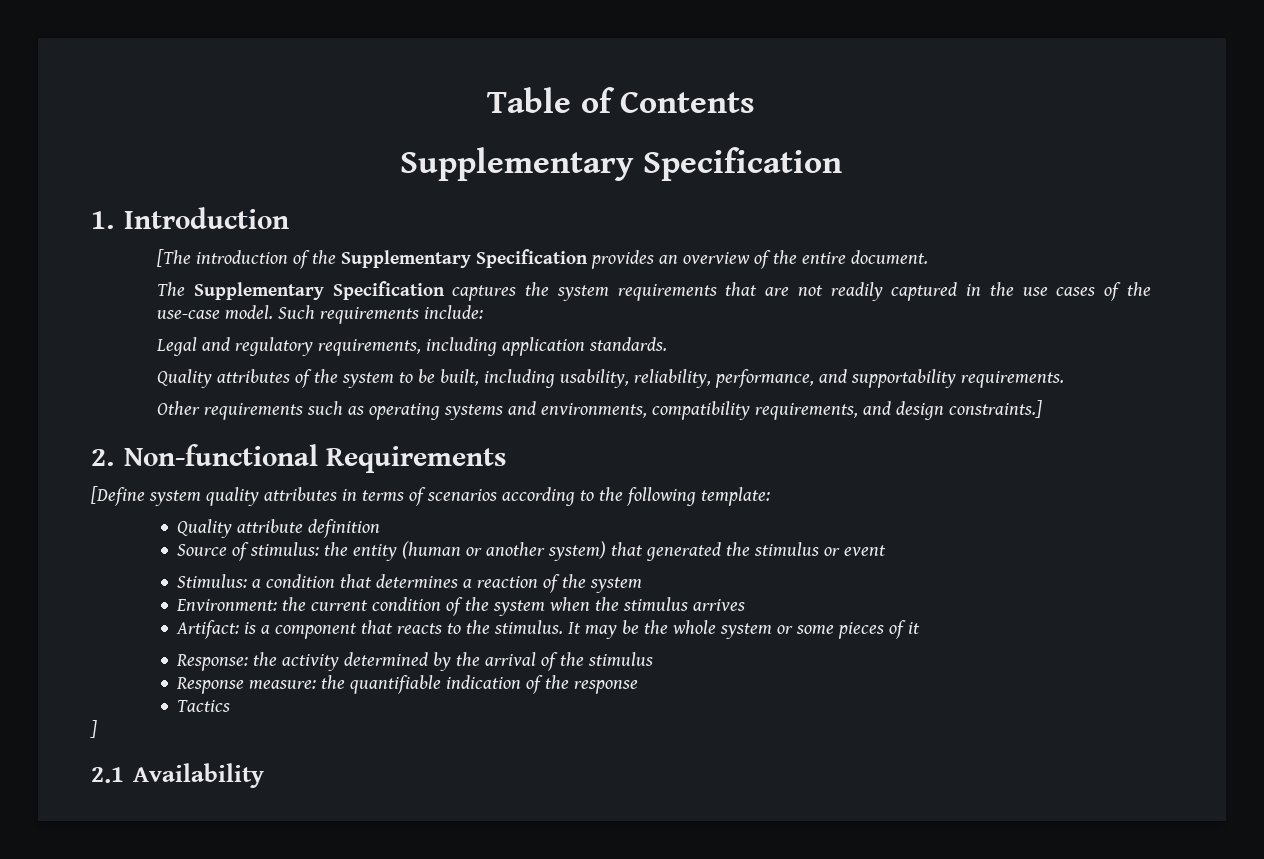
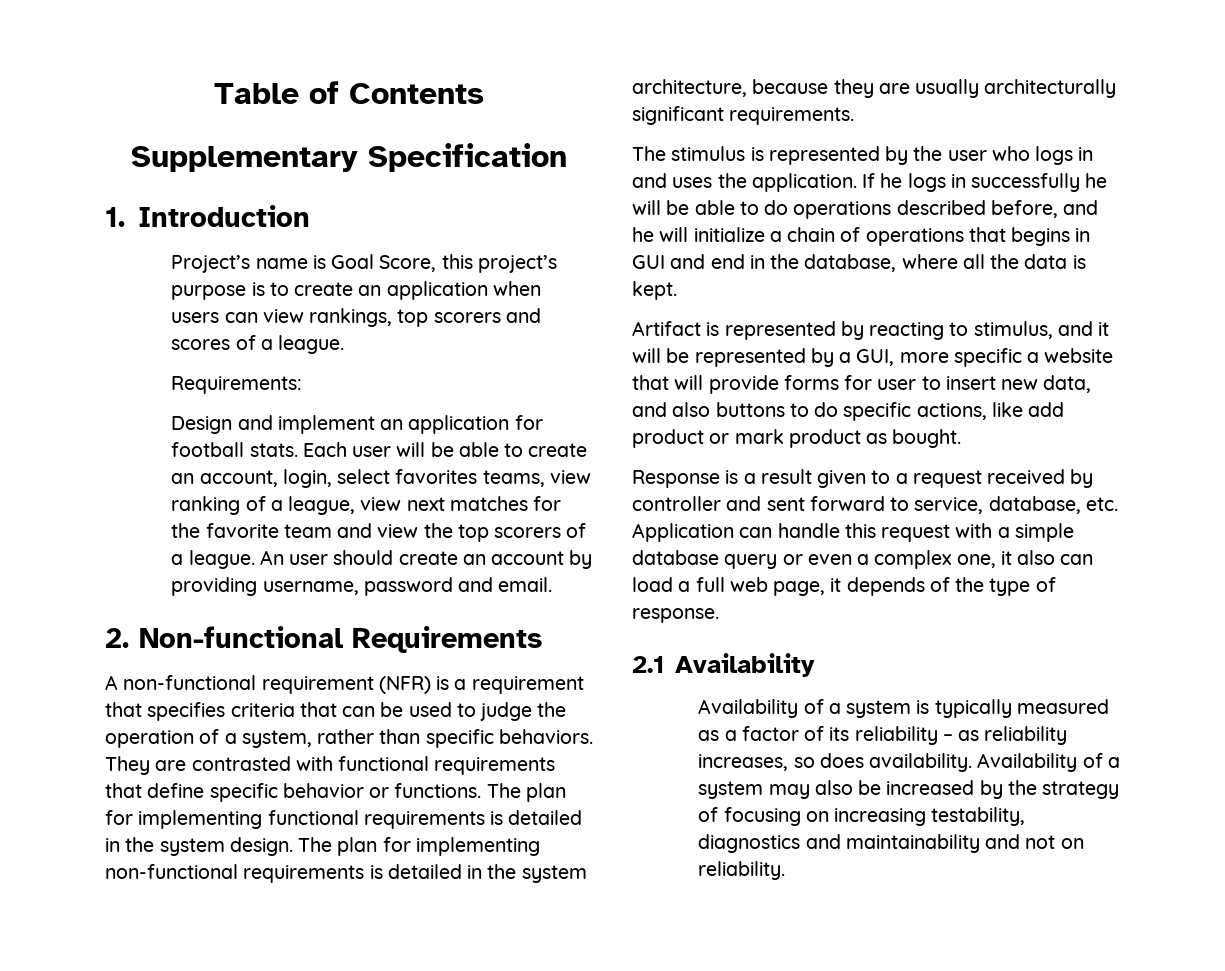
[157,249,929,269] [157,281,1151,301] [157,305,484,324] [156,337,668,356] [157,369,1065,388] [157,400,1043,420] [91,444,507,473] [91,486,770,506] [177,519,381,538] [177,541,887,561] [177,574,643,593] [176,597,746,616] [176,620,921,639] [176,652,654,671] [176,675,639,694] [177,700,231,712] [90,720,97,738] [91,763,265,788] [The introduction of the Supplementary Specification provides an overview of the entire document. // The Supplementary Specification captures the system requirements that are not readily captured in the use cases of the use-case model. Such requirements include: // Legal and regulatory requirements, including application standards. // Quality attributes of the system to be built, including usability, reliability, performance, and supportability requirements. // Other requirements such as operating systems and environments, compatibility requirements, and design constraints.] // 2. Non-functional Requirements // [Define system quality attributes in terms of scenarios according to the following template: // Quality attribute definition // Source of stimulus: the entity (human or another system) that generated the stimulus or event // Stimulus: a condition that determines a reaction of the system // Environment: the current condition of the system when the stimulus arrives // Artifact: is a component that reacts to the stimulus. It may be the whole system or some pieces of it // Response: the activity determined by the arrival of the stimulus // Response measure: the quantifiable indication of the response // Tactics // ] // 2.1 Availability -> [171,254,557,273] [171,281,541,300] [171,308,541,327] [171,335,345,354] [171,376,303,394] [171,415,543,434] [171,442,588,457] [171,469,591,488] [171,496,562,515] [171,523,587,542] [171,550,593,569] [171,577,553,596] [105,626,542,653] [105,675,584,694] [105,702,567,721] [105,729,593,748] [105,756,556,775] [105,783,566,802] [105,810,583,829] [105,837,540,856] [105,864,587,883] [632,79,1117,98] [632,106,855,125] [632,146,1094,165] [632,173,1108,192] [632,200,1099,219] [632,227,1091,246] [632,254,1086,272] [632,281,677,300] [632,321,1110,340] [632,348,1114,367] [632,375,1092,394] [632,402,1065,421] [632,429,962,448] [632,469,1094,488] [632,496,1118,514] [632,523,1074,542] [632,550,1094,569] [632,577,1056,596] [632,608,719,623] [632,653,815,677] [698,699,1109,718] [698,726,1068,745] [698,753,1120,772] [698,780,1120,799] [698,807,1026,826] [698,834,1084,853] [698,861,786,880] Project’s name is Goal Score, this project’s purpose is to create an application when users can view rankings, top scorers and scores of a league. // Requirements: // Design and implement an application for football stats. Each user will be able to create an account, login, select favorites teams, view ranking of a league, view next matches for the favorite team and view the top scorers of a league. An user should create an account by providing username, password and email. // 2. Non-functional Requirements // A non-functional requirement (NFR) is a requirement that specifies criteria that can be used to judge the operation of a system, rather than specific behaviors. They are contrasted with functional requirements that define specific behavior or functions. The plan for implementing functional requirements is detailed in the system design. The plan for implementing non-functional requirements is detailed in the system architecture, because they are usually architecturally significant requirements. // The stimulus is represented by the user who logs in and uses the application. If he logs in successfully he will be able to do operations described before, and he will initialize a chain of operations that begins in GUI and end in the database, where all the data is kept. // Artifact is represented by reacting to stimulus, and it will be represented by a GUI, more specific a website that will provide forms for user to insert new data, and also buttons to do specific actions, like add product or mark product as bought. // Response is a result given to a request received by controller and sent forward to service, database, etc. Application can handle this request with a simple database query or even a complex one, it also can load a full web page, it depends of the type of response. // 2.1 Availability // Availability of a system is typically measured as a factor of its reliability – as reliability increases, so does availability. Availability of a system may also be increased by the strategy of focusing on increasing testability, diagnostics and maintainability and not on reliability.

